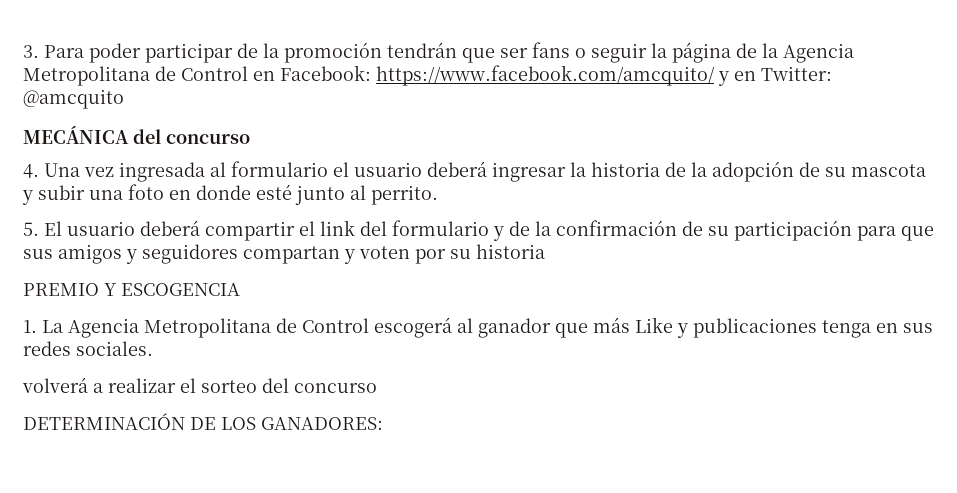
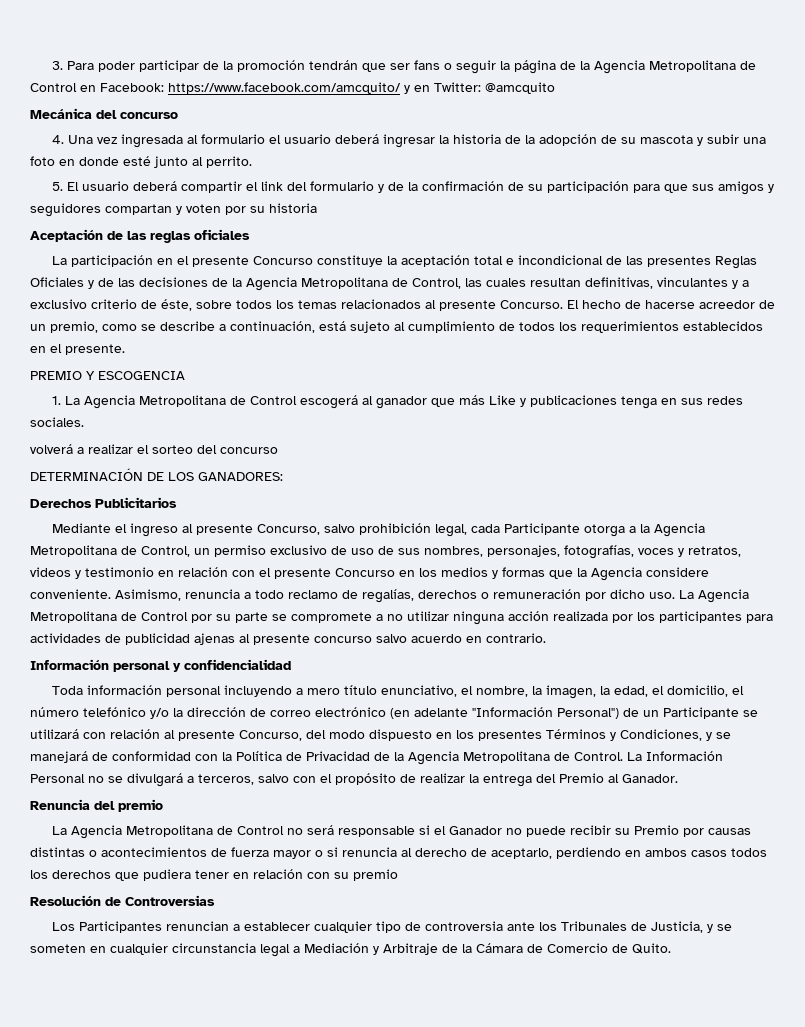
[23,125,129,144] MECÁNICA -> [30,108,92,119] Mecánica
(545, 251) none -> [30,229,250,243] [52,255,758,269] [30,277,749,291] [30,299,775,311] [30,321,763,333] [30,344,125,355] // Aceptación de las reglas oficiales // La participación en el presente Concurso constituye la aceptación total e incondicional de las presentes Reglas Oficiales y de las decisiones de la Agencia Metropolitana de Control, las cuales resultan definitivas, vinculantes y a exclusivo criterio de éste, sobre todos los temas relacionados al presente Concurso. El hecho de hacerse acreedor de un premio, como se describe a continuación, está sujeto al cumplimiento de todos los requerimientos establecidos en el presente.
(383, 423) none -> [30,497,177,508] [52,523,706,537] [30,545,741,559] [30,567,709,581] [30,589,749,603] [30,611,773,625] [30,633,546,645] [30,659,291,672] [52,685,745,699] [30,707,758,719] [30,729,731,741] [30,751,723,765] [30,773,678,787] [30,799,163,812] [52,825,752,839] [30,847,767,859] [30,869,398,881] [30,895,215,906] [52,921,733,933] [30,943,671,957] // Derechos Publicitarios // Mediante el ingreso al presente Concurso, salvo prohibición legal, cada Participante otorga a la Agencia Metropolitana de Control, un permiso exclusivo de uso de sus nombres, personajes, fotografías, voces y retratos, videos y testimonio en relación con el presente Concurso en los medios y formas que la Agencia considere conveniente. Asimismo, renuncia a todo reclamo de regalías, derechos o remuneración por dicho uso. La Agencia Metropolitana de Control por su parte se compromete a no utilizar ninguna acción realizada por los participantes para actividades de publicidad ajenas al presente concurso salvo acuerdo en contrario. // Información personal y confidencialidad // Toda información personal incluyendo a mero título enunciativo, el nombre, la imagen, la edad, el domicilio, el número telefónico y/o la dirección de correo electrónico (en adelante "Información Personal") de un Participante se utilizará con relación al presente Concurso, del modo dispuesto en los presentes Términos y Condiciones, y se manejará de conformidad con la Política de Privacidad de la Agencia Metropolitana de Control. La Información Personal no se divulgará a terceros, salvo con el propósito de realizar la entrega del Premio al Ganador. // Renuncia del premio // La Agencia Metropolitana de Control no será responsable si el Ganador no puede recibir su Premio por causas distintas o acontecimientos de fuerza mayor o si renuncia al derecho de aceptarlo, perdiendo en ambos casos todos los derechos que pudiera tener en relación con su premio // Resolución de Controversias // Los Participantes renuncian a establecer cualquier tipo de controversia ante los Tribunales de Justicia, y se someten en cualquier circunstancia legal a Mediación y Arbitraje de la Cámara de Comercio de Quito.

